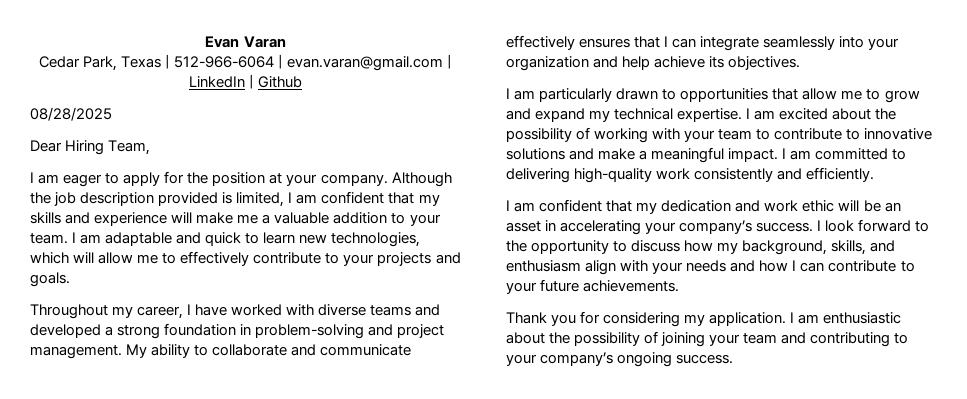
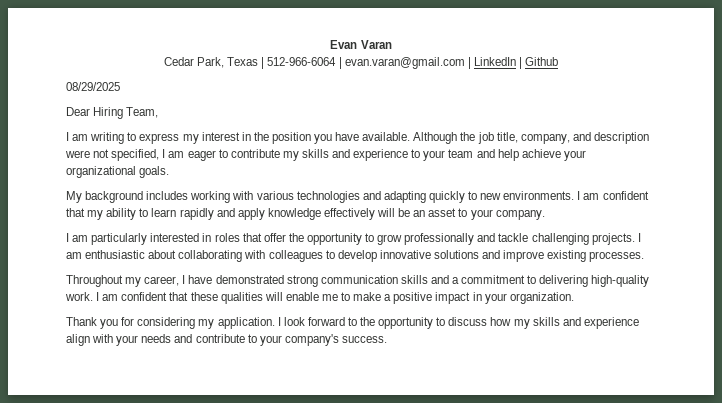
[30,107,112,121] 08/28/2025 -> [66,82,120,91] 08/29/2025
[63,171,452,187] [30,191,440,207] [30,212,441,226] [30,232,421,247] [30,251,461,266] [30,272,70,287] eager to apply for the position at your company. Although the job description provided is limited, I am confident that my skills and experience will make me a valuable addition to your team. I am adaptable and quick to learn new technologies, which will allow me to effectively contribute to your projects and goals. -> [90,132,649,144] [65,149,586,161] [66,166,170,178] [66,191,649,203] [66,208,545,220] [66,233,641,245] [66,250,645,262] writing to express my interest in the position you have available. Although the job title, company, and description were not specified, I am eager to contribute my skills and experience to your team and help achieve your organizational goals. // My background includes working with various technologies and adapting quickly to new environments. I am confident that my ability to learn rapidly and apply knowledge effectively will be an asset to your company. // I am particularly interested in roles that offer the opportunity to grow professionally and tackle challenging projects. I am enthusiastic about collaborating with colleagues to develop innovative solutions and improve existing processes.
[231,304,441,316] [30,323,445,339] [30,344,412,359] [506,35,900,51] [506,56,801,71] [506,88,920,103] [506,108,897,122] [506,127,933,143] [506,147,907,163] [506,167,875,183] [506,199,901,214] [506,220,814,235] worked with diverse teams and developed a strong foundation in problem-solving and project management. My ability to collaborate and communicate effectively ensures that I can integrate seamlessly into your organization and help achieve its objectives. // I am particularly drawn to opportunities that allow me to grow and expand my technical expertise. I am excited about the possibility of working with your team to contribute to innovative solutions and make a meaningful impact. I am committed to delivering high-quality work consistently and efficiently. // I am confident that my dedication and work ethic will be an asset in accelerating your company’s success. -> [215,275,650,287] [65,292,574,304] [66,317,275,329] demonstrated strong communication skills and a commitment to delivering high-quality work. I am confident that these qualities will enable me to make a positive impact in your organization. // Thank you for considering my application.
[742,240,896,255] [506,260,581,272] background, skills, and enthusiasm -> [532,317,639,329] skills and experience
[759,260,915,272] [506,279,680,294] [506,311,902,327] [506,331,909,347] [506,352,673,367] how I can contribute to your future achievements. // Thank you for considering my application. I am enthusiastic about the possibility of joining your team and contributing to your company’s ongoing -> [195,334,339,346] contribute to your company's

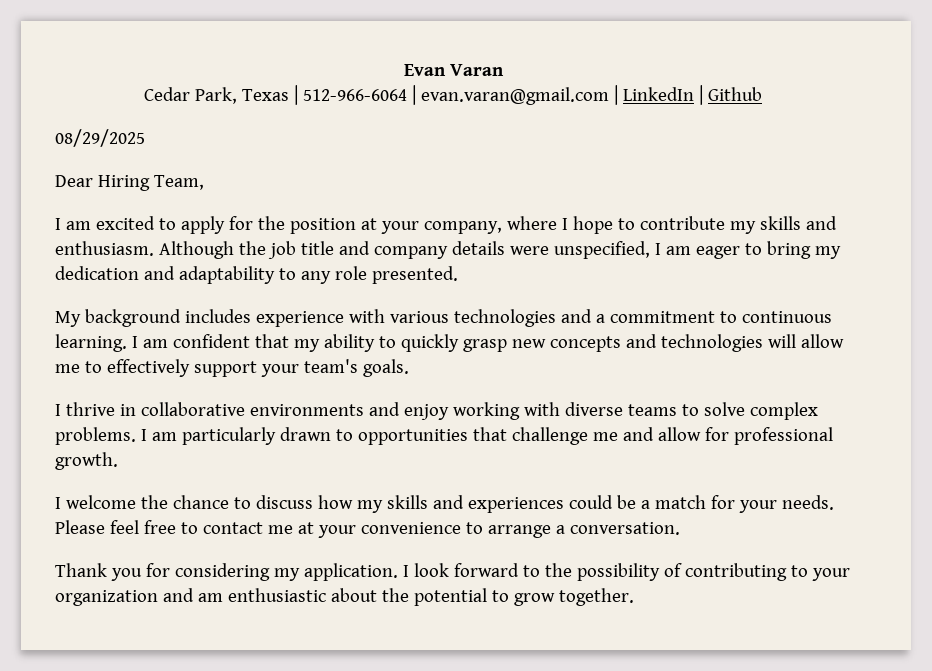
[90,132,649,144] [65,149,216,161] writing to express my interest in the position you have available. Although the job title, company, and description were not specified, I am eager -> [95,216,613,234] excited to apply for the position at your company, where I hope
[353,149,586,161] [66,166,170,178] experience to your team and help achieve your organizational goals. -> [55,241,841,259] [55,266,458,284] enthusiasm. Although the job title and company details were unspecified, I am eager to bring my dedication and adaptability to any role presented.
[190,191,231,203] working -> [255,311,344,327] experience
[383,191,575,203] adapting quickly to new environments. -> [595,311,832,323] [55,334,127,352] a commitment to continuous learning.
[151,208,545,220] [66,233,641,245] [66,250,645,262] [66,275,650,287] [65,292,574,304] learn rapidly and apply knowledge effectively will be an asset to your company. // I am particularly interested in roles that offer the opportunity to grow professionally and tackle challenging projects. I am enthusiastic about collaborating with colleagues to develop innovative solutions and improve existing processes. // Throughout my career, I have demonstrated strong communication skills and a commitment to delivering high-quality work. I am confident that these qualities will enable me to make a positive impact in your organization. -> [400,334,844,352] [55,359,409,377] [55,402,818,420] [55,427,833,445] [55,452,118,470] [55,495,834,513] [55,520,680,538] quickly grasp new concepts and technologies will allow me to effectively support your team's goals. // I thrive in collaborative environments and enjoy working with diverse teams to solve complex problems. I am particularly drawn to opportunities that challenge me and allow for professional growth. // I welcome the chance to discuss how my skills and experiences could be a match for your needs. Please feel free to contact me at your convenience to arrange a conversation.
[378,317,639,329] [66,334,387,346] opportunity to discuss how my skills and experience align with your needs and contribute to your company's success. -> [576,563,850,581] [55,588,634,606] possibility of contributing to your organization and am enthusiastic about the potential to grow together.

